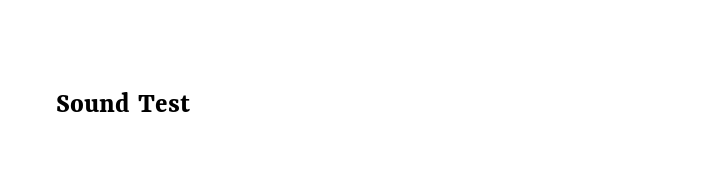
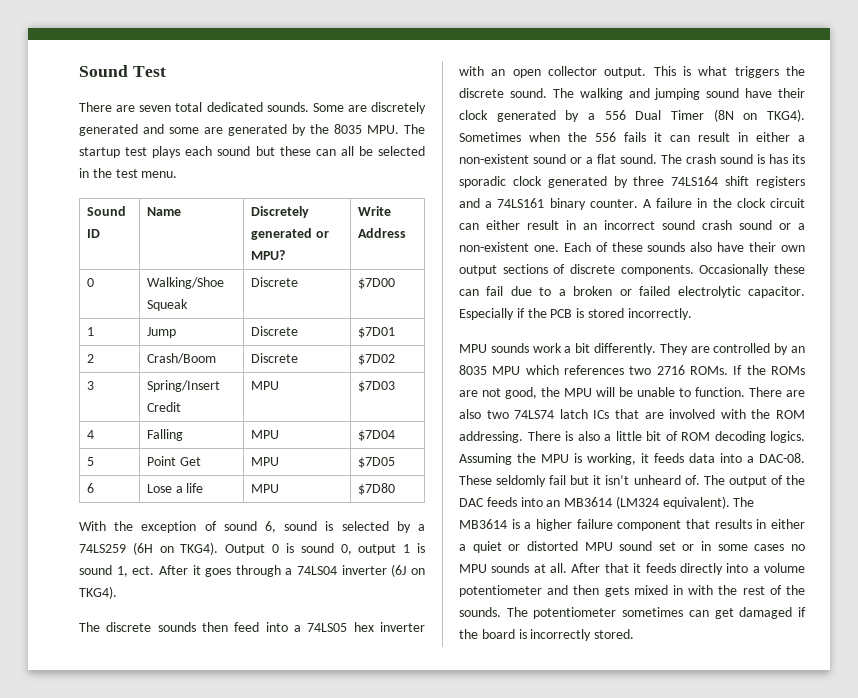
(190, 103) none -> [79,102,426,114] [79,124,425,136] [79,146,425,158] [79,168,178,178] [86,206,126,216] [86,229,100,238] [146,207,181,216] [250,206,309,218] [250,228,329,240] [250,250,285,260] [357,206,391,216] [357,228,406,238] [86,278,94,287] [146,277,224,289] [146,299,188,311] [250,277,298,287] [357,278,395,289] [86,327,94,336] [146,327,176,338] [250,326,298,336] [357,327,395,338] [86,354,94,363] [146,353,216,364] [250,353,298,363] [357,354,395,365] [86,381,94,390] [146,380,220,392] [146,402,181,412] [250,381,279,390] [357,381,395,392] [86,430,94,439] [146,429,183,441] [250,430,279,439] [357,430,395,441] [86,457,94,466] [146,456,201,466] [250,457,279,466] [357,457,395,468] [86,483,94,493] [146,483,204,493] [250,484,279,493] [357,483,395,495] [79,521,425,533] [79,542,425,555] [79,564,425,577] [79,586,117,599] [79,622,425,632] [459,66,805,78] [459,88,805,100] [459,109,805,122] [459,132,805,142] [459,154,805,164] [459,176,805,188] [459,198,805,210] [459,220,805,230] [459,242,805,252] [459,264,805,276] [459,286,805,298] [459,308,692,320] [459,343,805,355] [459,365,805,375] [459,387,805,399] [459,409,805,419] [459,431,805,443] [459,453,805,465] [459,475,805,487] [459,496,755,509] [459,519,805,531] [459,541,805,553] [459,563,805,575] [459,585,805,597] [459,607,806,619] [459,629,635,641] // There are seven total dedicated sounds. Some are discretely generated and some are generated by the 8035 MPU. The startup test plays each sound but these can all be selected in the test menu. // Sound ID | Name | Discretely generated or MPU? | Write Address // 0 | Walking/Shoe Squeak | Discrete | $7D00 // 1 | Jump | Discrete | $7D01 // 2 | Crash/Boom | Discrete | $7D02 // 3 | Spring/Insert Credit | MPU | $7D03 // 4 | Falling | MPU | $7D04 // 5 | Point Get | MPU | $7D05 // 6 | Lose a life | MPU | $7D80 // With the exception of sound 6, sound is selected by a 74LS259 (6H on TKG4). Output 0 is sound 0, output 1 is sound 1, ect. After it goes through a 74LS04 inverter (6J on TKG4). // The discrete sounds then feed into a 74LS05 hex inverter with an open collector output. This is what triggers the discrete sound. The walking and jumping sound have their clock generated by a 556 Dual Timer (8N on TKG4). Sometimes when the 556 fails it can result in either a non-existent sound or a flat sound. The crash sound is has its sporadic clock generated by three 74LS164 shift registers and a 74LS161 binary counter. A failure in the clock circuit can either result in an incorrect sound crash sound or a non-existent one. Each of these sounds also have their own output sections of discrete components. Occasionally these can fail due to a broken or failed electrolytic capacitor. Especially if the PCB is stored incorrectly. // MPU sounds work a bit differently. They are controlled by an 8035 MPU which references two 2716 ROMs. If the ROMs are not good, the MPU will be unable to function. There are also two 74LS74 latch ICs that are involved with the ROM addressing. There is also a little bit of ROM decoding logics. Assuming the MPU is working, it feeds data into a DAC-08. These seldomly fail but it isn’t unheard of. The output of the DAC feeds into an MB3614 (LM324 equivalent). The MB3614 is a higher failure component that results in either a quiet or distorted MPU sound set or in some cases no MPU sounds at all. After that it feeds directly into a volume potentiometer and then gets mixed in with the rest of the sounds. The potentiometer sometimes can get damaged if the board is incorrectly stored.

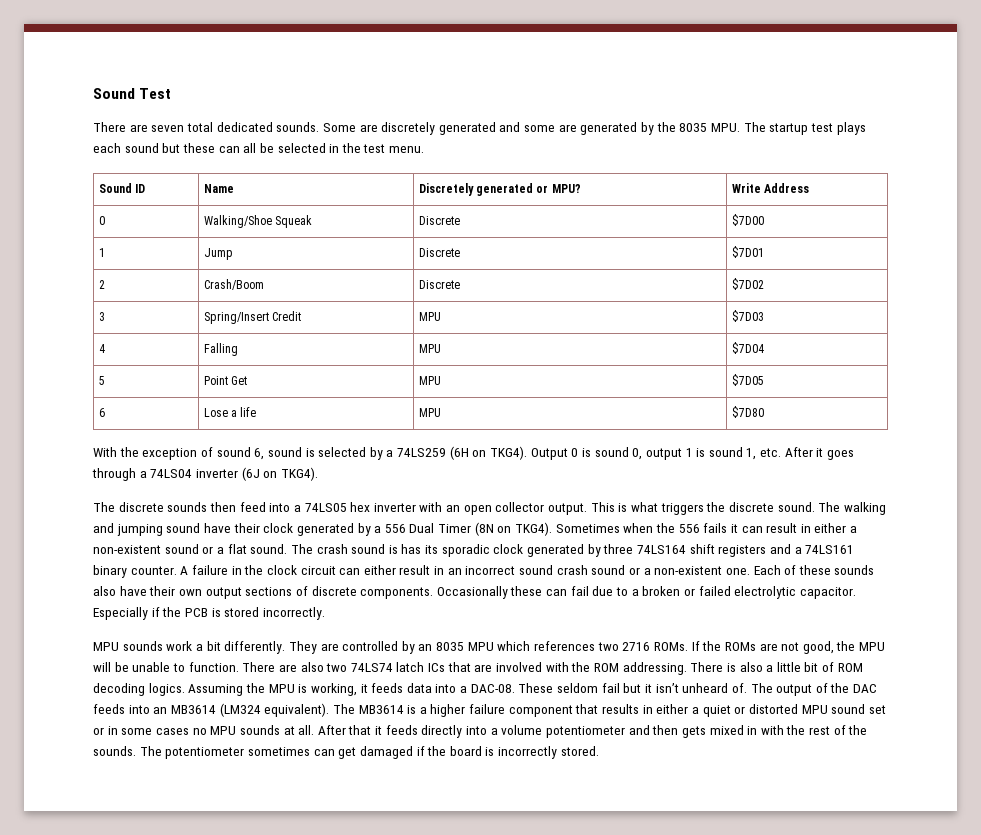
[132,566,155,575] ect. -> [760,448,782,457] etc.
[496,475,547,487] seldomly -> [557,683,599,693] seldom

